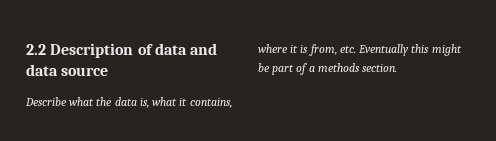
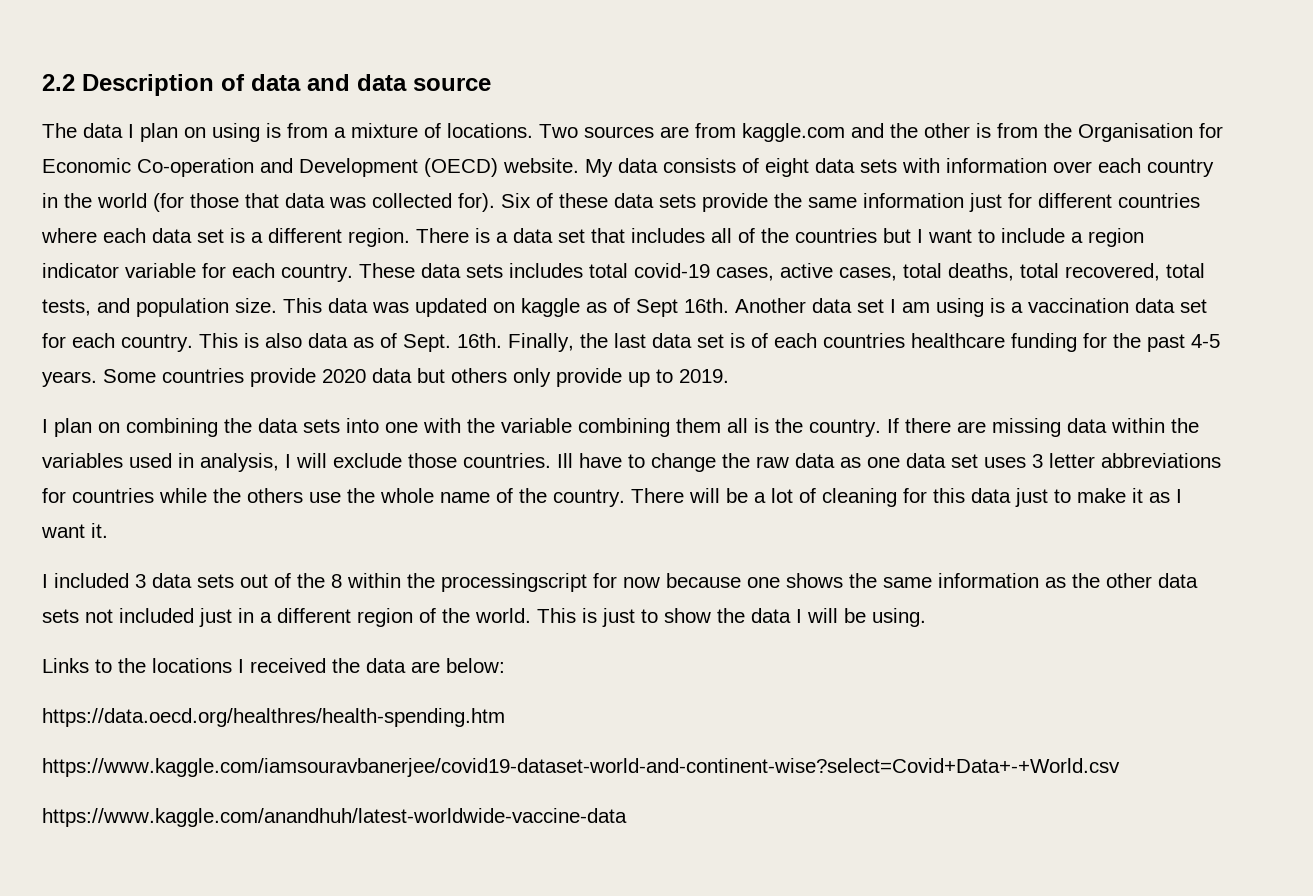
[25,97,232,108] [258,44,462,56] [258,63,398,75] Describe what the data is, what it contains, where it is from, etc. Eventually this might be part of a methods section. -> [42,123,1223,142] [42,158,1214,177] [42,193,1200,212] [41,228,1144,247] [42,263,1205,282] [42,298,1207,317] [42,333,1220,352] [42,368,729,387] [42,418,1199,437] [42,453,1221,472] [42,488,1182,507] [41,523,108,538] [42,573,1198,592] [42,608,926,627] [42,658,505,673] [42,708,505,727] [42,758,1120,777] [42,808,627,827] The data I plan on using is from a mixture of locations. Two sources are from kaggle.com and the other is from the Organisation for Economic Co-operation and Development (OECD) website. My data consists of eight data sets with information over each country in the world (for those that data was collected for). Six of these data sets provide the same information just for different countries where each data set is a different region. There is a data set that includes all of the countries but I want to include a region indicator variable for each country. These data sets includes total covid-19 cases, active cases, total deaths, total recovered, total tests, and population size. This data was updated on kaggle as of Sept 16th. Another data set I am using is a vaccination data set for each country. This is also data as of Sept. 16th. Finally, the last data set is of each countries healthcare funding for the past 4-5 years. Some countries provide 2020 data but others only provide up to 2019. // I plan on combining the data sets into one with the variable combining them all is the country. If there are missing data within the variables used in analysis, I will exclude those countries. Ill have to change the raw data as one data set uses 3 letter abbreviations for countries while the others use the whole name of the country. There will be a lot of cleaning for this data just to make it as I want it. // I included 3 data sets out of the 8 within the processingscript for now because one shows the same information as the other data sets not included just in a different region of the world. This is just to show the data I will be using. // Links to the locations I received the data are below: // https://data.oecd.org/healthres/health-spending.htm // https://www.kaggle.com/iamsouravbanerjee/covid19-dataset-world-and-continent-wise?select=Covid+Data+-+World.csv // https://www.kaggle.com/anandhuh/latest-worldwide-vaccine-data

